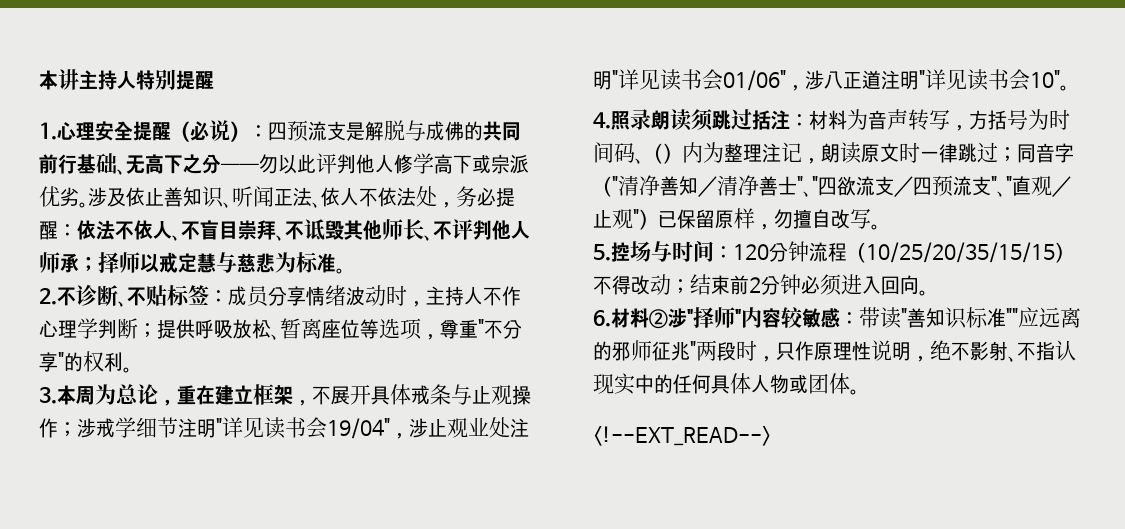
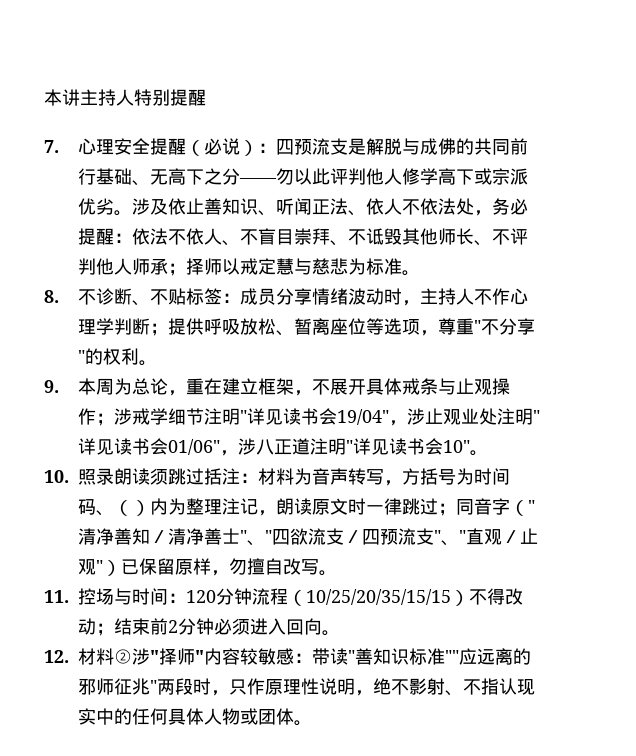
[39,122,57,140] 1. -> [44,140,59,153] 7.
[39,288,57,305] 2. -> [44,290,59,303] 8.
[39,387,57,404] 3. -> [44,380,59,393] 9.
[593,112,611,129] 4. -> [44,470,69,483] 10.
[593,244,611,261] 5. -> [44,590,69,603] 11.
[593,310,611,327] 6. -> [44,650,69,663] 12.
[593,426,771,446] // <!--EXT_READ--> -> (313, 723) none

